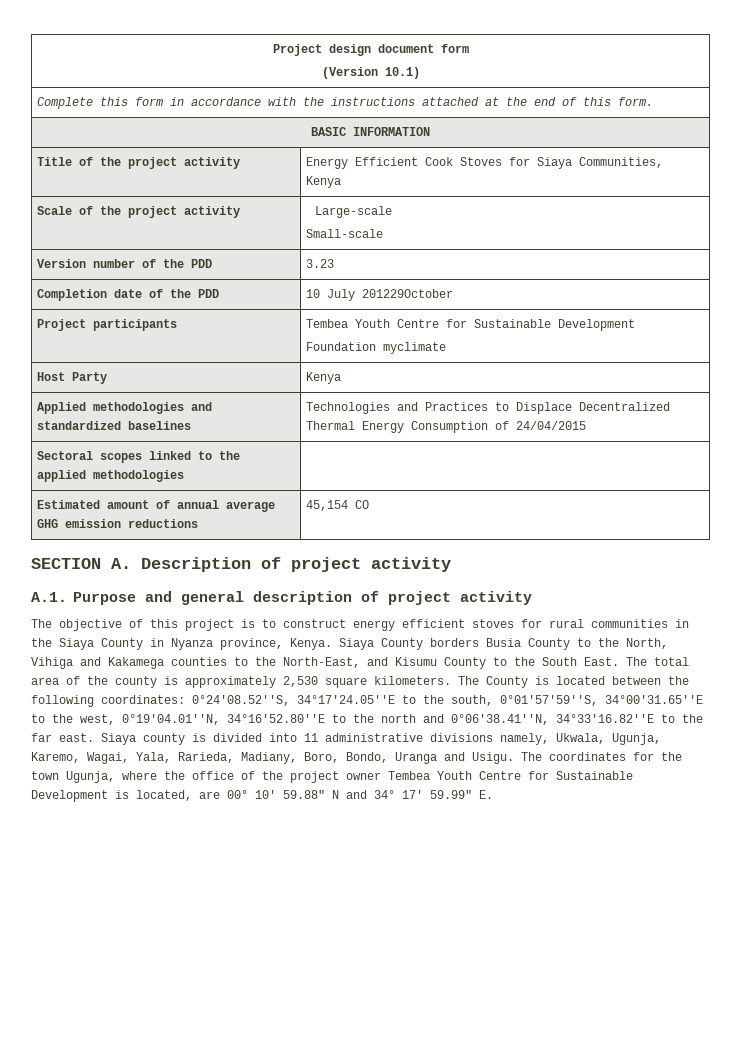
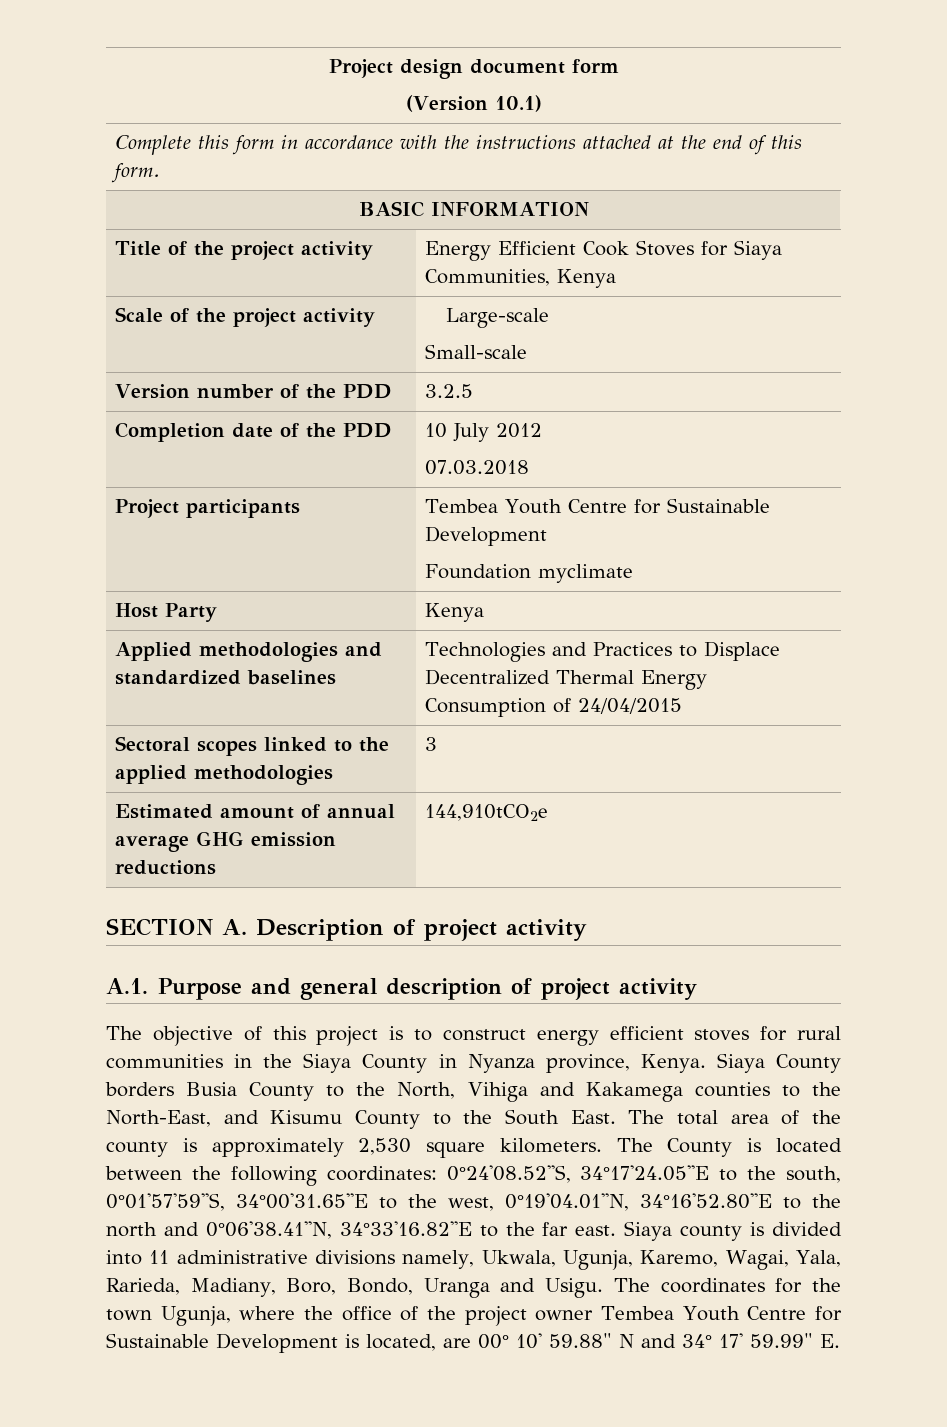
[305,259,334,268] 3.23 -> [425,384,474,398] 3.2.5
[361,289,453,298] 201229October -> [496,423,543,438] [425,460,530,475] 2012 // 07.03.2018
(184, 476) none -> [425,737,438,751] 3
[305,500,369,511] 45,154 CO -> [425,804,549,821] 144,910tCO2e

